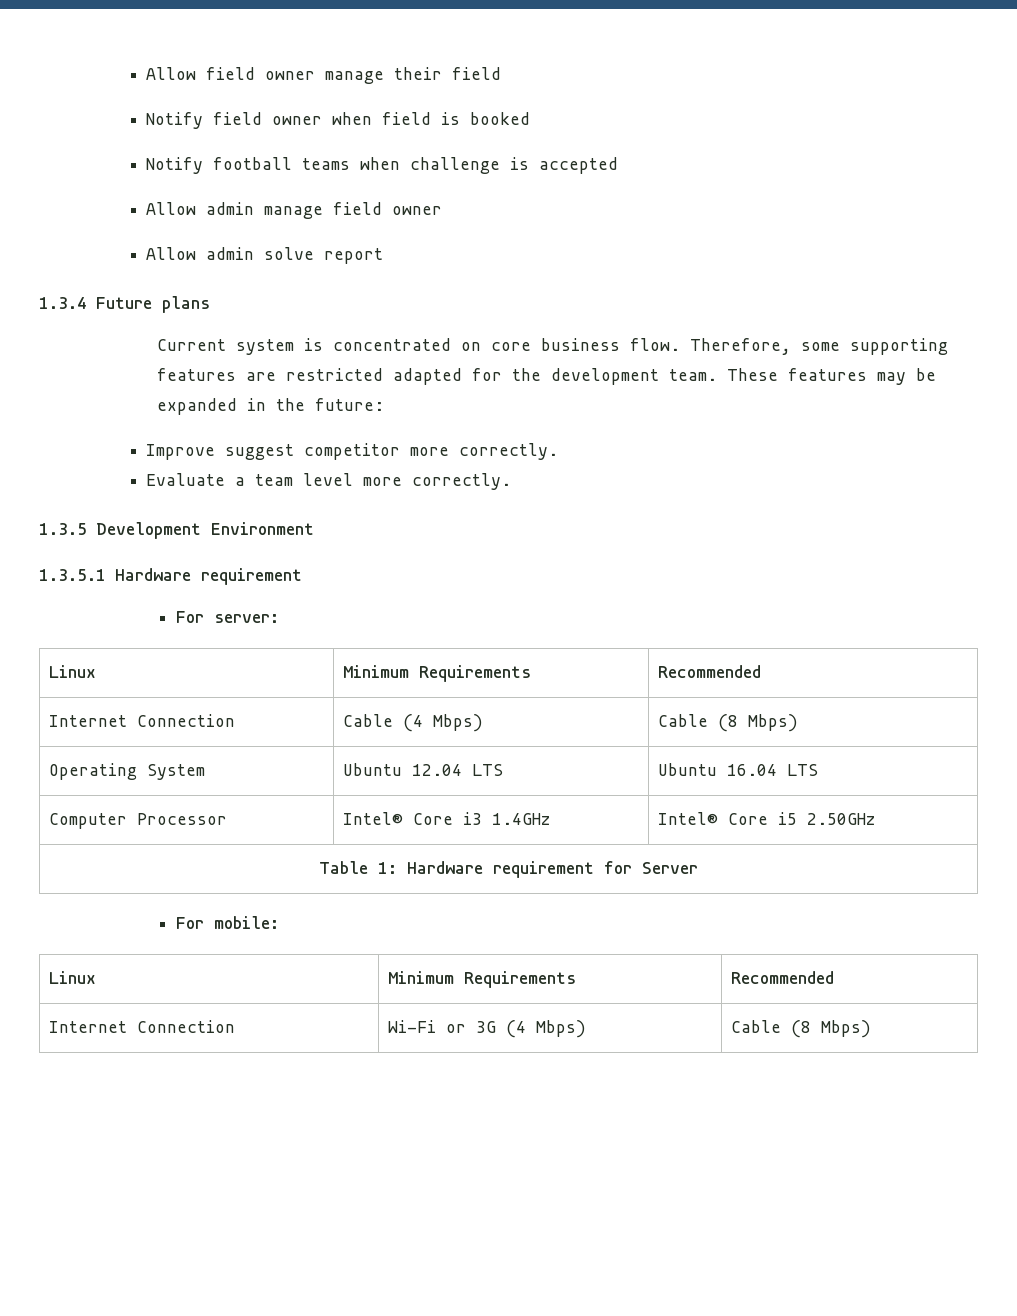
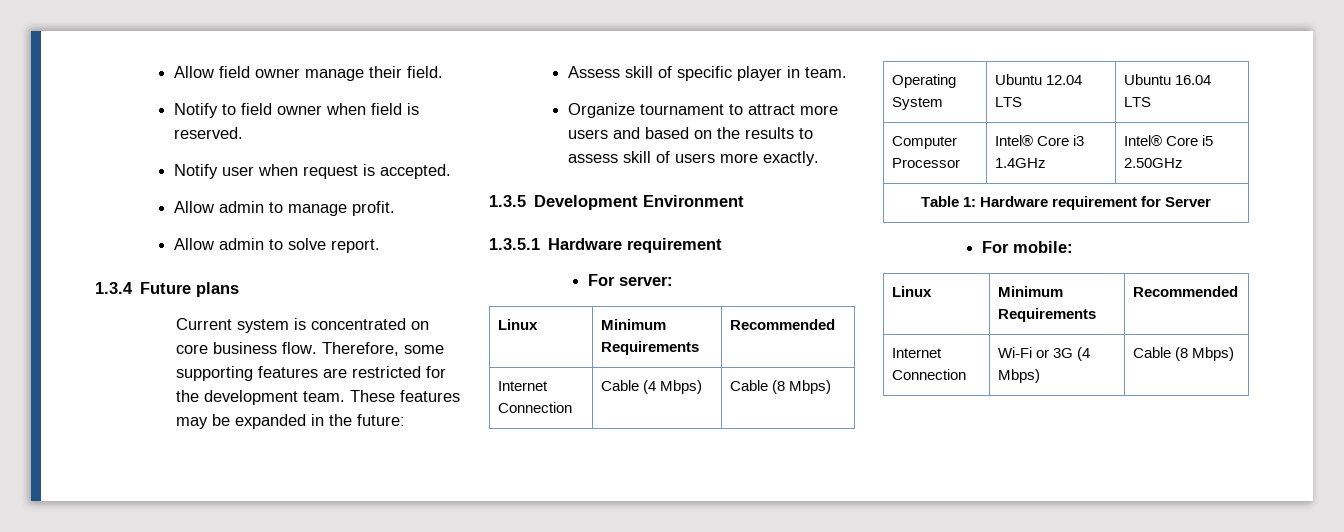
[452,67,502,80] [146,112,204,129] field // Notify -> [406,66,443,78] [173,103,236,118] field. // Notify to
[470,112,531,125] [146,157,619,174] [146,202,443,219] [146,247,384,264] booked // Notify football teams when challenge is accepted // Allow admin manage field owner // Allow admin solve report -> [173,127,243,139] [173,164,451,179] [173,201,395,216] [173,238,380,253] reserved. // Notify user when request is accepted. // Allow admin to manage profit. // Allow admin to solve report.
[392,368,462,385] adapted -> (421, 372) none
[146,443,559,460] [146,473,512,490] Improve suggest competitor more correctly. // Evaluate a team level more correctly. -> [567,66,847,81] [567,103,838,118] [567,127,813,139] [567,151,819,166] Assess skill of specific player in team. // Organize tournament to attract more users and based on the results to assess skill of users more exactly.

